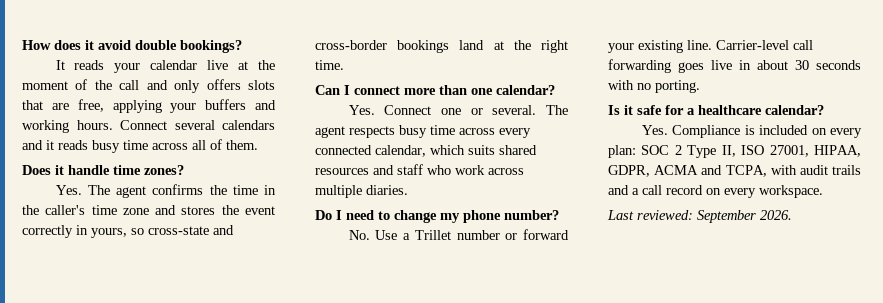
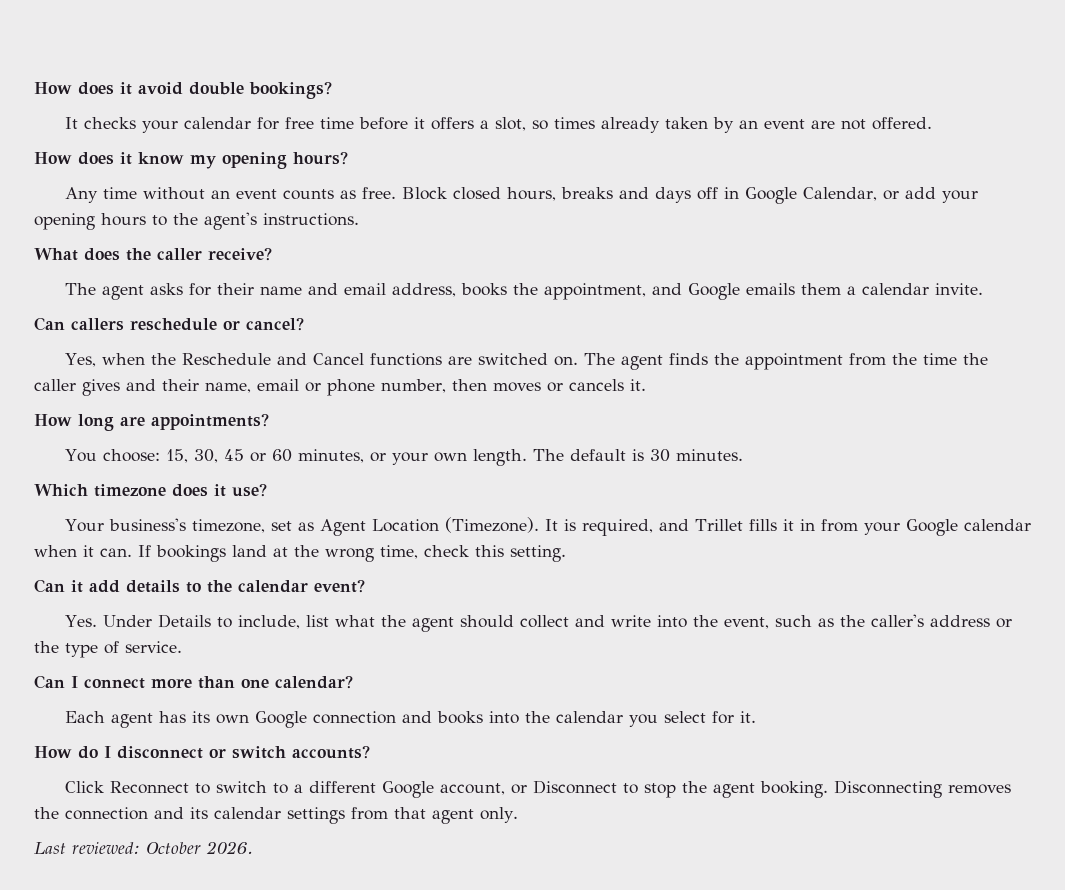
[74,60,105,70] reads -> [83,117,136,129] checks
[207,60,275,70] [22,79,275,93] [22,99,276,113] [22,120,275,133] [22,139,258,153] [22,165,184,175] [55,184,276,198] [22,205,275,215] [22,225,234,238] [315,40,568,53] [315,60,344,70] live at the moment of the call and only offers slots that are free, applying your buffers and working hours. Connect several calendars and it reads busy time across all of them. // Does it handle time zones? // Yes. The agent confirms the time in the caller's time zone and stores the event correctly in yours, so cross-state and cross-border bookings land at the right time. -> [256,117,932,133] [34,151,348,169] [64,187,978,204] [34,212,359,230] [34,247,272,261] [64,283,983,300] [34,317,304,331] [64,353,988,370] [34,379,646,396] [34,413,269,431] [64,449,743,466] [34,483,267,497] [64,517,1031,536] [34,545,566,562] [34,579,365,593] [64,614,1012,632] [34,641,182,658] for free time before it offers a slot, so times already taken by an event are not offered. // How does it know my opening hours? // Any time without an event counts as free. Block closed hours, breaks and days off in Google Calendar, or add your opening hours to the agent's instructions. // What does the caller receive? // The agent asks for their name and email address, books the appointment, and Google emails them a calendar invite. // Can callers reschedule or cancel? // Yes, when the Reschedule and Cancel functions are switched on. The agent finds the appointment from the time the caller gives and their name, email or phone number, then moves or cancels it. // How long are appointments? // You choose: 15, 30, 45 or 60 minutes, or your own length. The default is 30 minutes. // Which timezone does it use? // Your business's timezone, set as Agent Location (Timezone). It is required, and Trillet fills it in from your Google calendar when it can. If bookings land at the wrong time, check this setting. // Can it add details to the calendar event? // Yes. Under Details to include, list what the agent should collect and write into the event, such as the caller's address or the type of service.
[348,105,568,115] [315,125,531,138] [315,145,537,157] [315,164,524,175] [315,185,408,198] [315,210,559,223] [348,229,569,240] [608,40,813,53] [608,59,861,73] [608,80,700,93] [608,105,824,115] [641,125,862,138] [608,145,861,158] [608,165,861,177] [608,185,823,198] Yes. Connect one or several. The agent respects busy time across every connected calendar, which suits shared resources and staff who work across multiple diaries. // Do I need to change my phone number? // No. Use a Trillet number or forward your existing line. Carrier-level call forwarding goes live in about 30 seconds with no porting. // Is it safe for a healthcare calendar? // Yes. Compliance is included on every plan: SOC 2 Type II, ISO 27001, HIPAA, GDPR, ACMA and TCPA, with audit trails and a call record on every workspace. -> [64,711,756,728] [34,745,370,759] [64,780,1011,798] [34,807,518,824] Each agent has its own Google connection and books into the calendar you select for it. // How do I disconnect or switch accounts? // Click Reconnect to switch to a different Google account, or Disconnect to stop the agent booking. Disconnecting removes the connection and its calendar settings from that agent only.
[697,210,756,223] September -> [146,842,201,854] October

